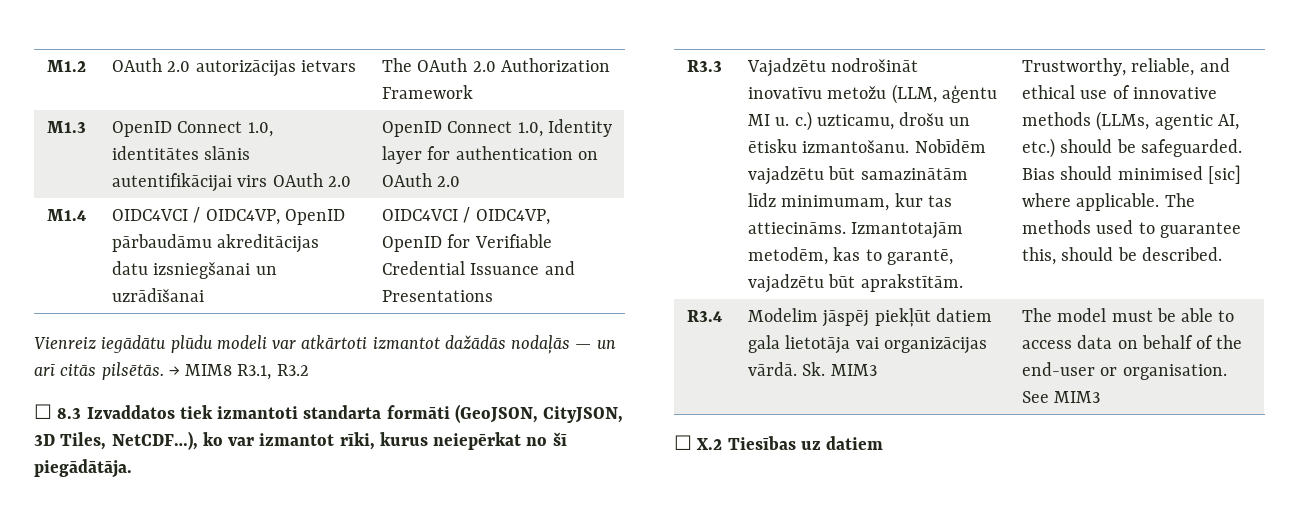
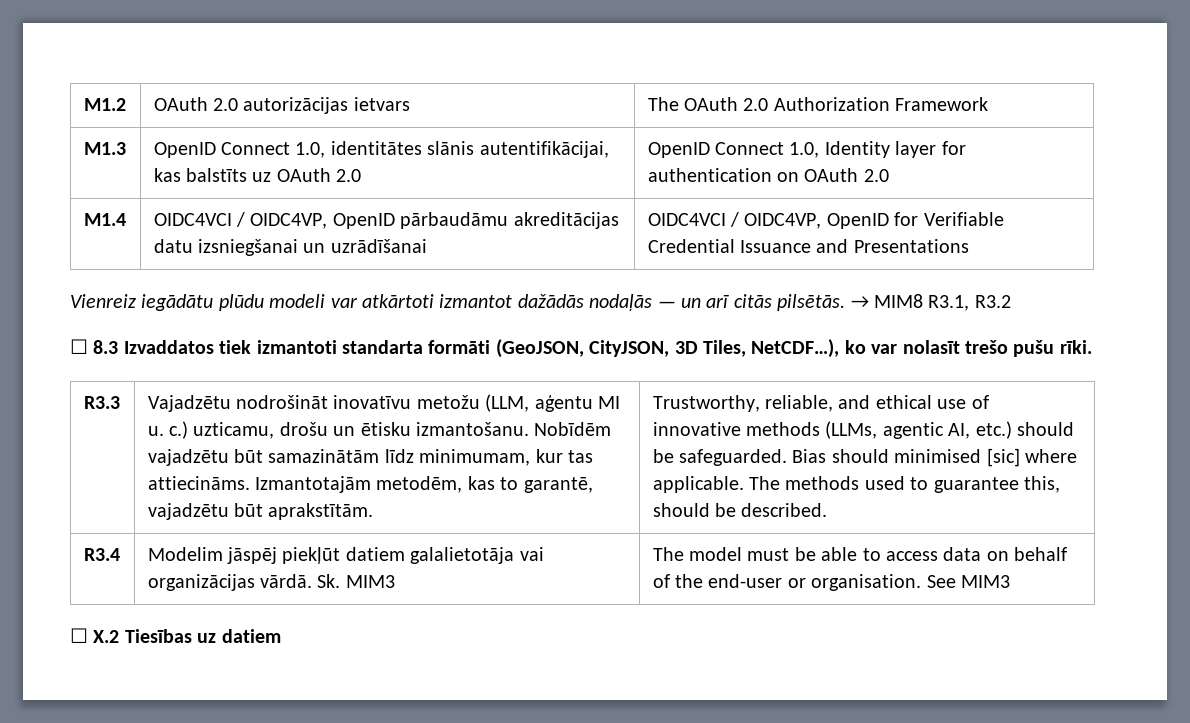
[111,173,268,192] autentifikācijai virs -> [479,141,609,158] [153,168,272,182] autentifikācijai, kas balstīts uz
[259,432,567,450] [34,459,132,478] izmantot rīki, kurus neiepērkat no šī piegādātāja. -> [902,340,1092,357] nolasīt trešo pušu rīki.
[747,335,851,354] gala lietotāja -> [410,547,515,564] galalietotāja

